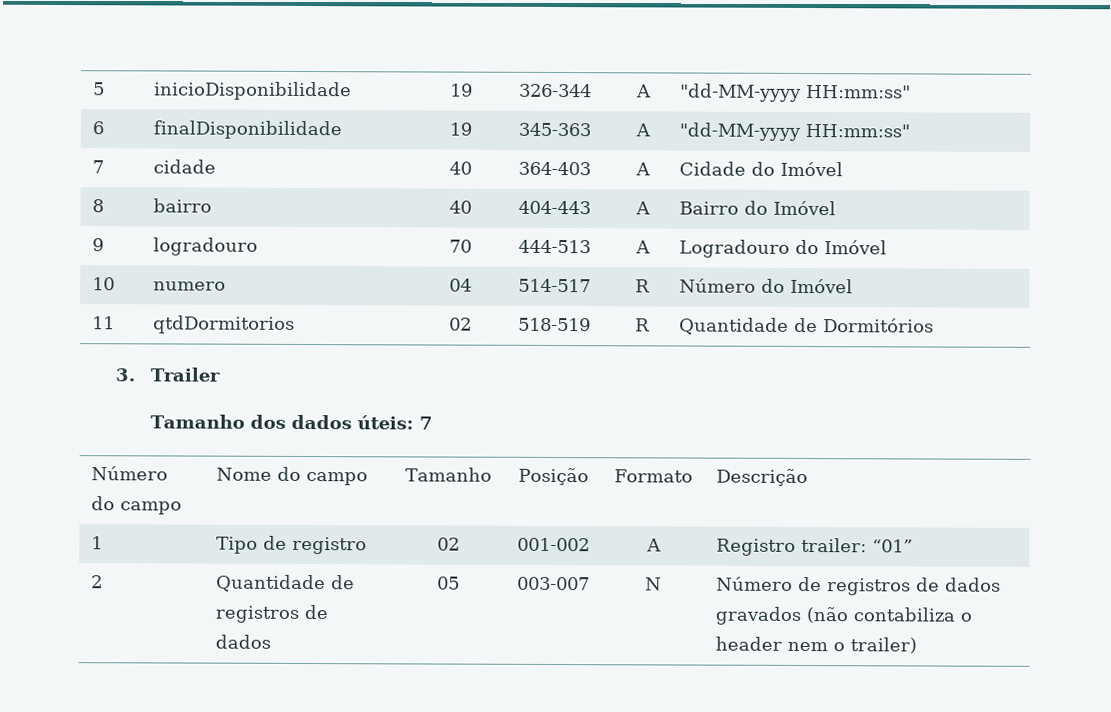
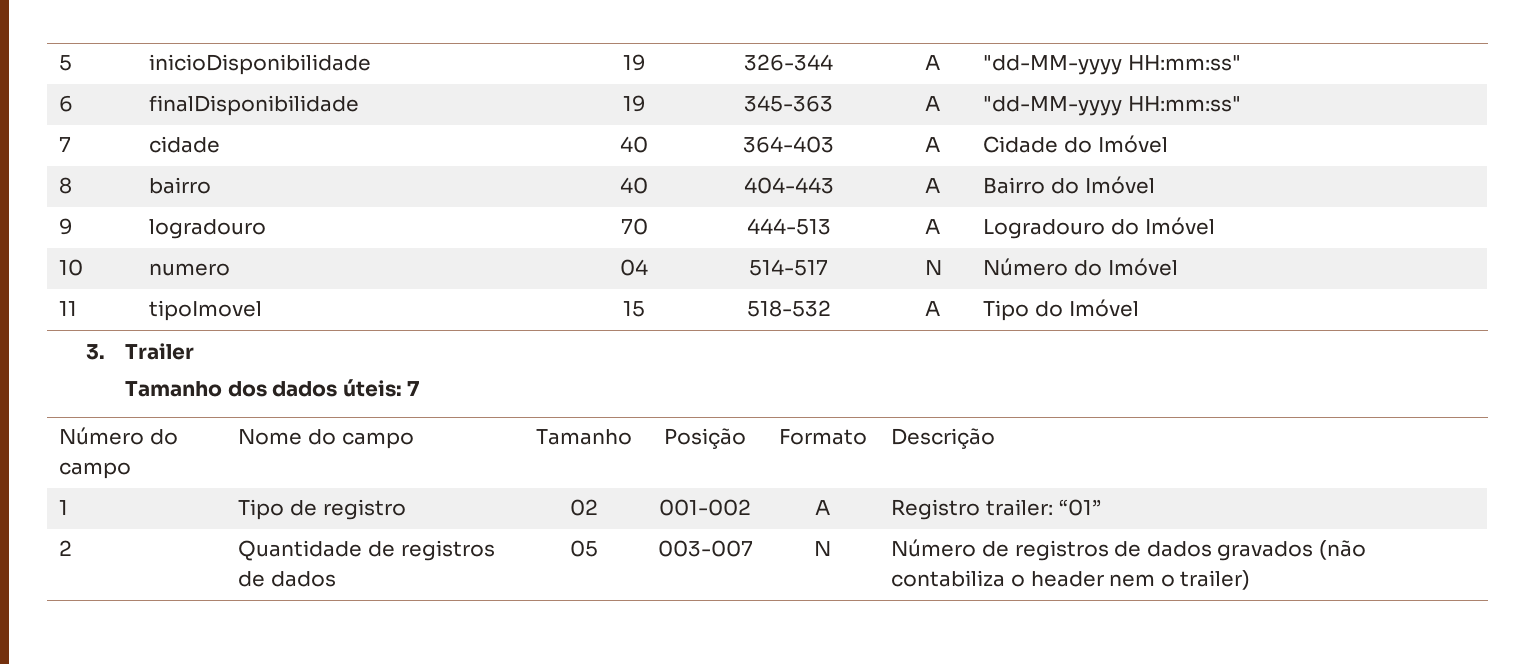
[635,279,650,293] R -> [924,260,942,275] N
[153,315,296,334] [448,317,472,331] [517,317,591,332] [635,318,650,332] [679,317,935,335] qtdDormitorios | 02 | 518-519 | R | Quantidade de Dormitórios -> [149,300,263,321] [623,301,645,317] [746,300,831,317] [925,301,941,316] [983,299,1139,321] tipoImovel | 15 | 518-532 | A | Tipo do Imóvel

